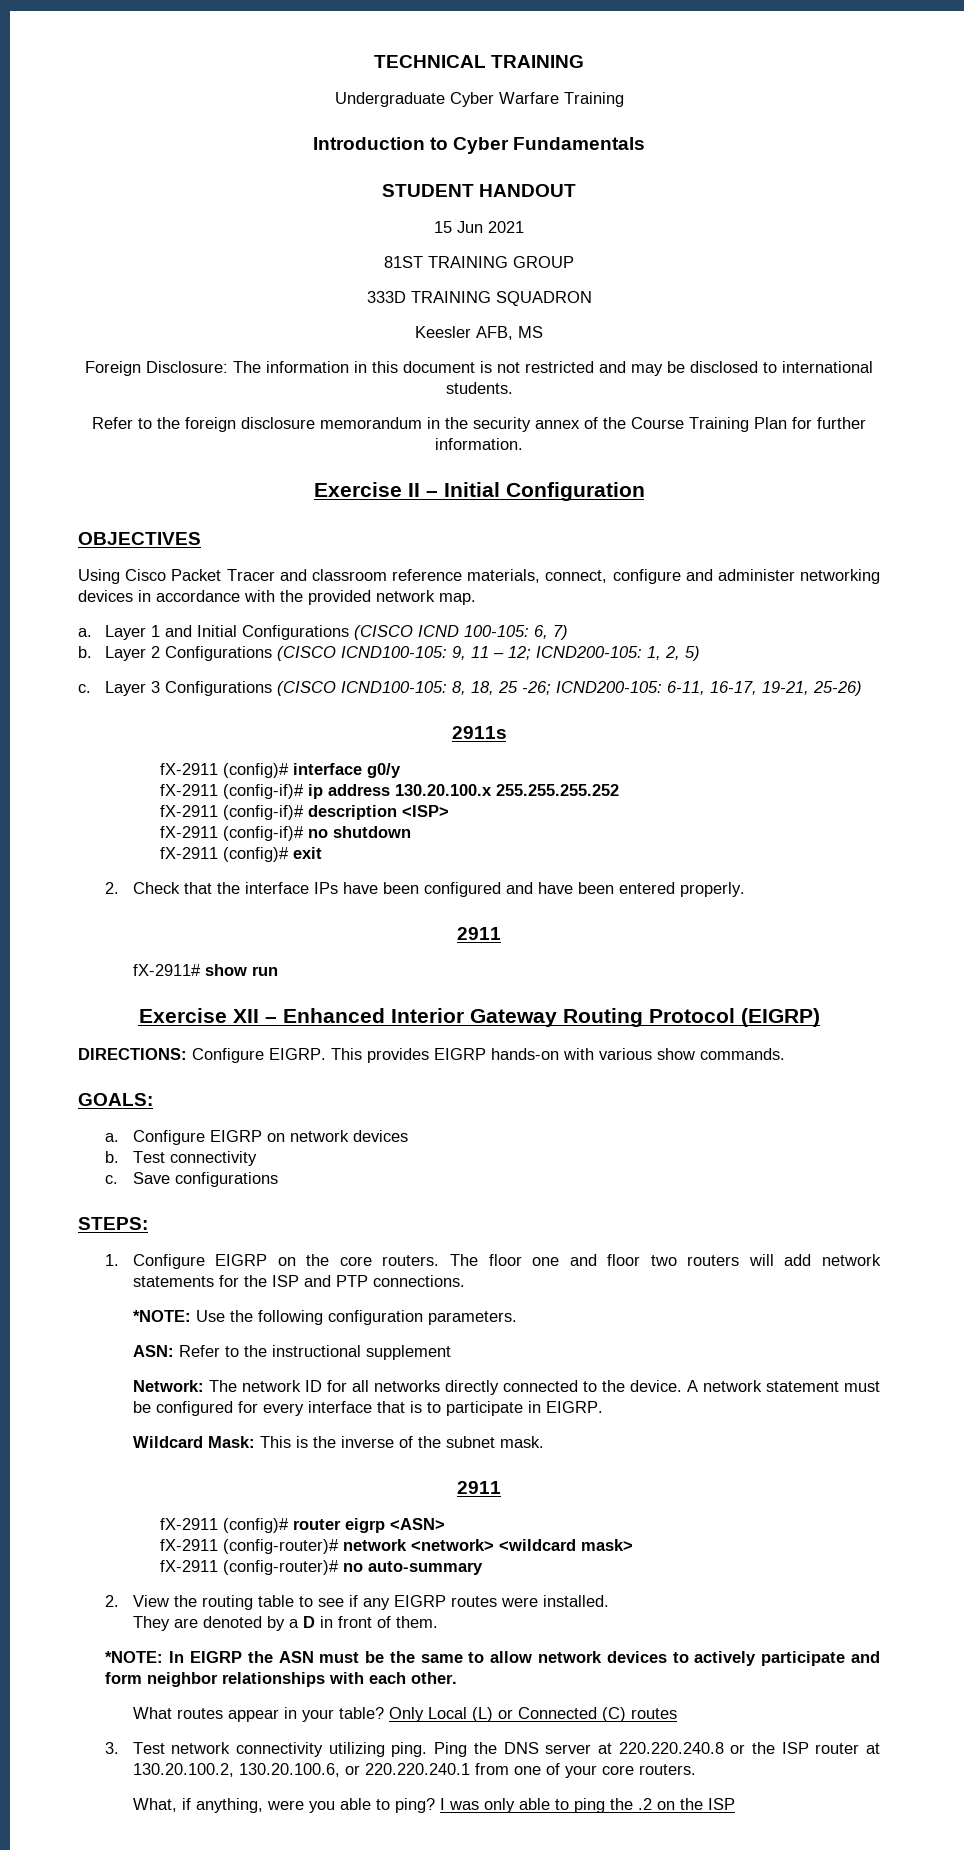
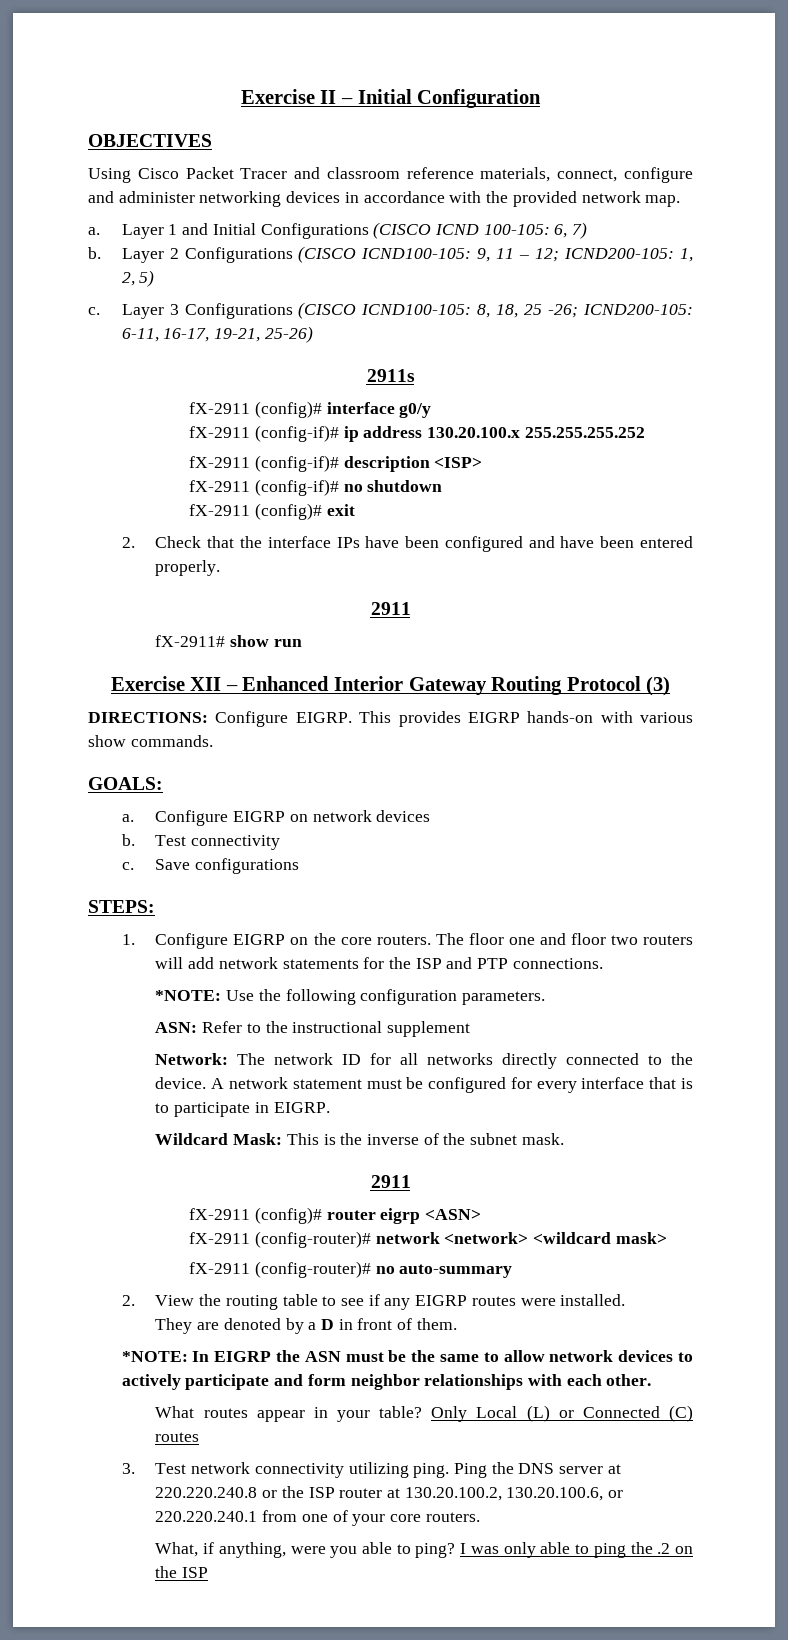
[373,55,585,68] [334,92,624,107] [312,137,646,154] [381,184,577,197] [434,221,524,233] [384,256,574,268] [366,291,592,306] [415,326,543,340] [85,361,873,376] [445,382,513,394] [92,417,866,432] [435,438,523,450] TECHNICAL TRAINING // Undergraduate Cyber Warfare Training // Introduction to Cyber Fundamentals // STUDENT HANDOUT // 15 Jun 2021 // 81ST TRAINING GROUP // 333D TRAINING SQUADRON // Keesler AFB, MS // Foreign Disclosure: The information in this document is not restricted and may be disclosed to international students. // Refer to the foreign disclosure memorandum in the security annex of the Course Training Plan for further information. // -> (240, 96) none
[740,1008,820,1027] (EIGRP) -> [646,676,671,696] (3)

